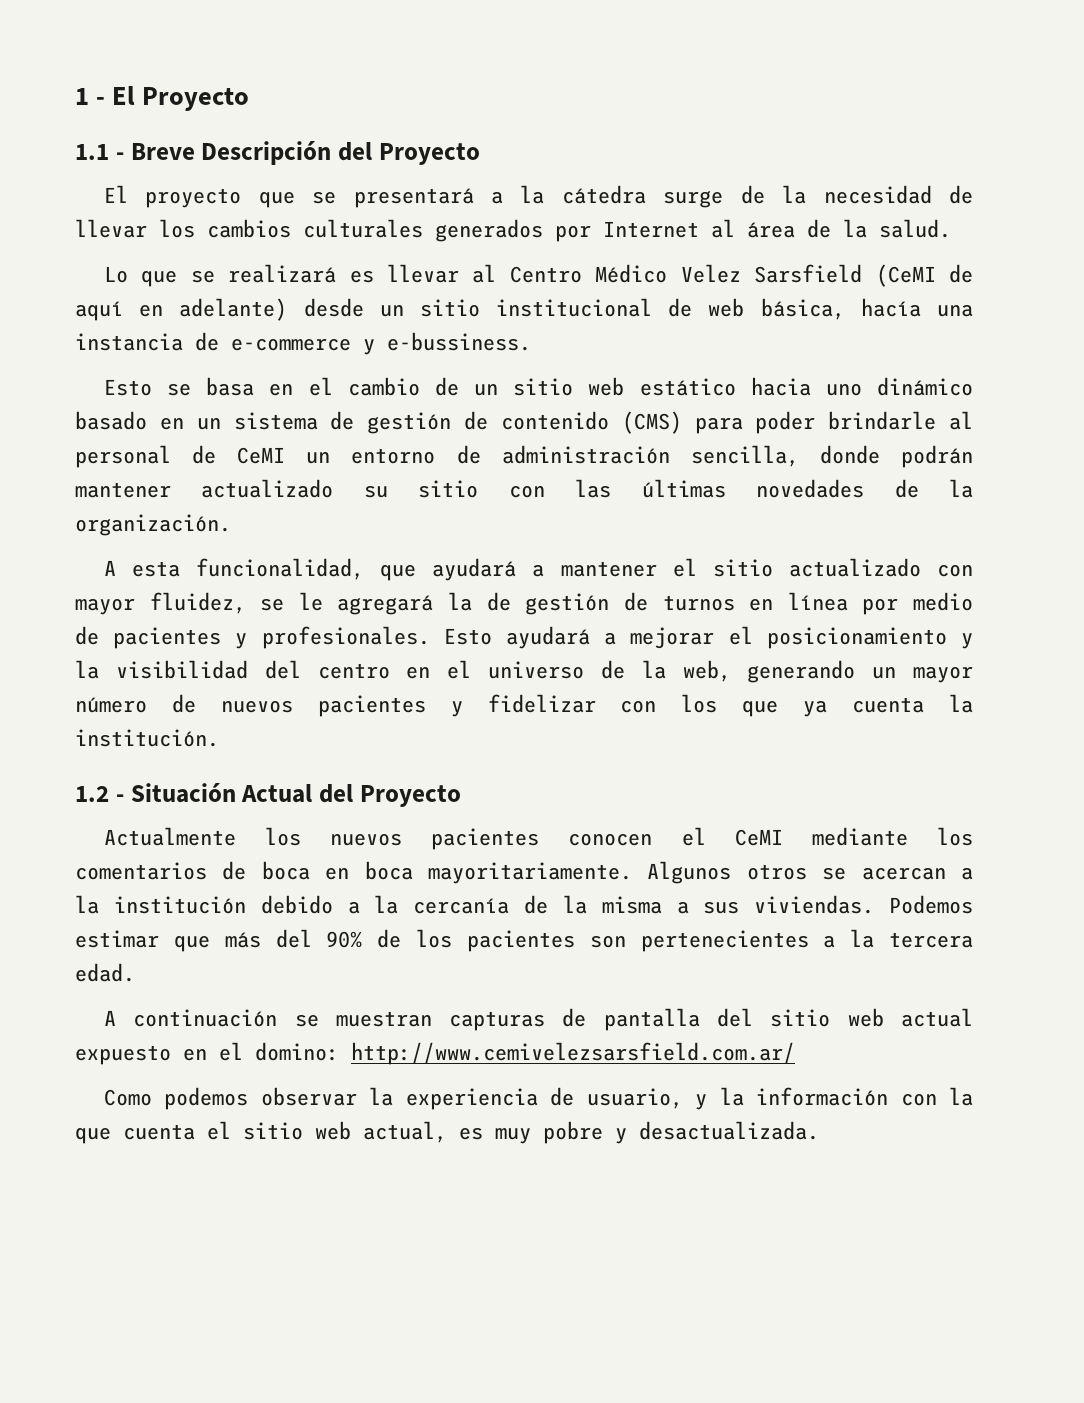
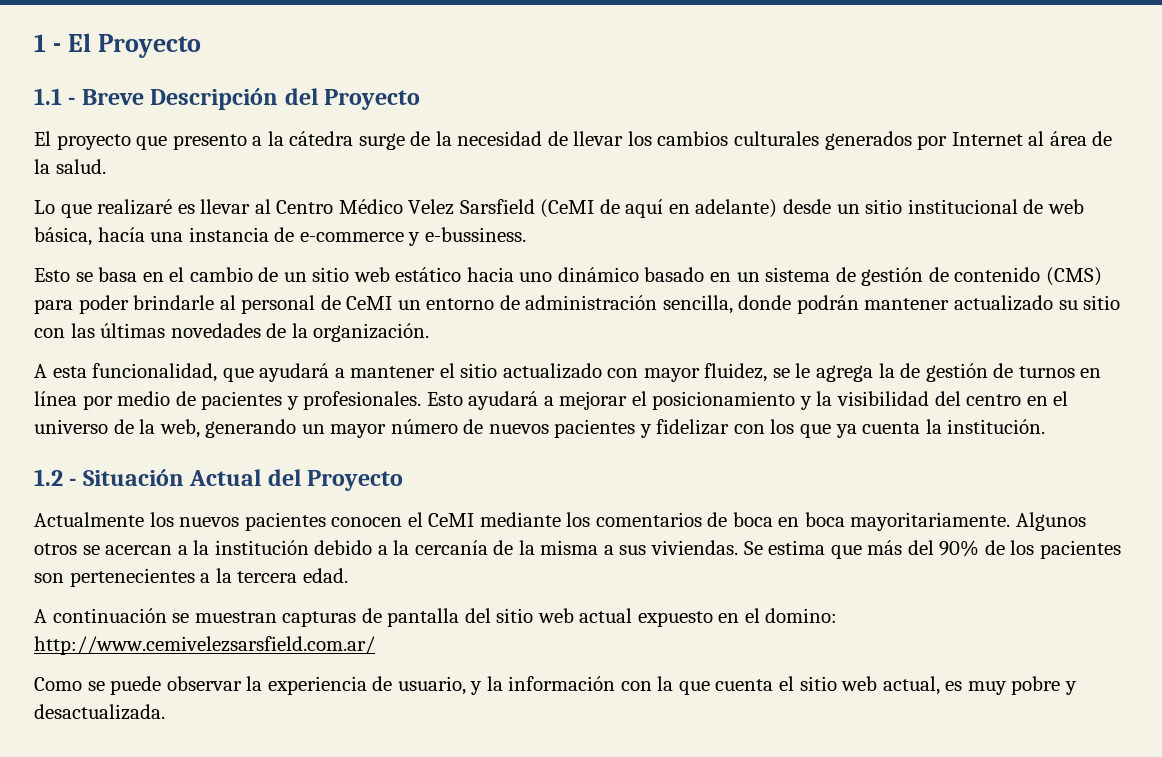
[312,188,474,208] se presentará -> [172,134,247,150] presento
[190,264,337,283] se realizará -> [97,199,173,215] realizaré
[337,595,434,615] agregará -> [816,365,874,382] agrega
[889,895,974,914] [75,930,159,948] Podemos estimar -> [743,540,826,555] Se estima
[164,1087,249,1110] podemos -> [87,676,162,695] se puede

